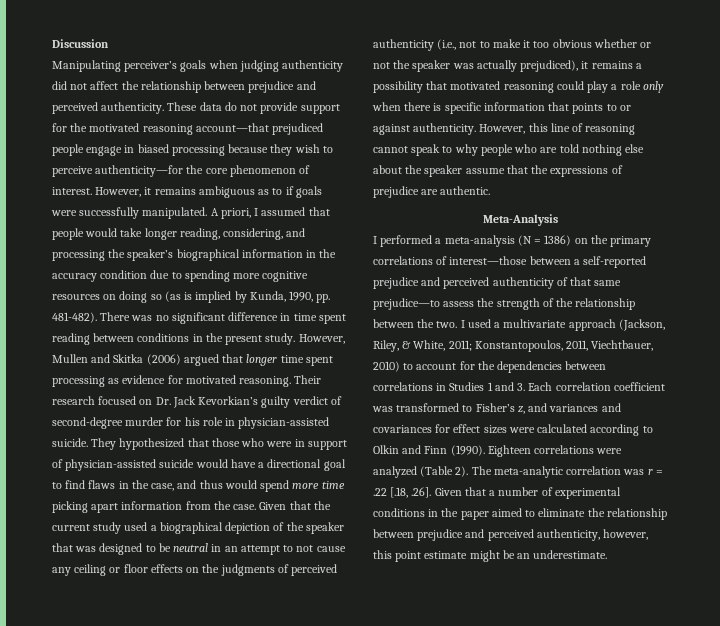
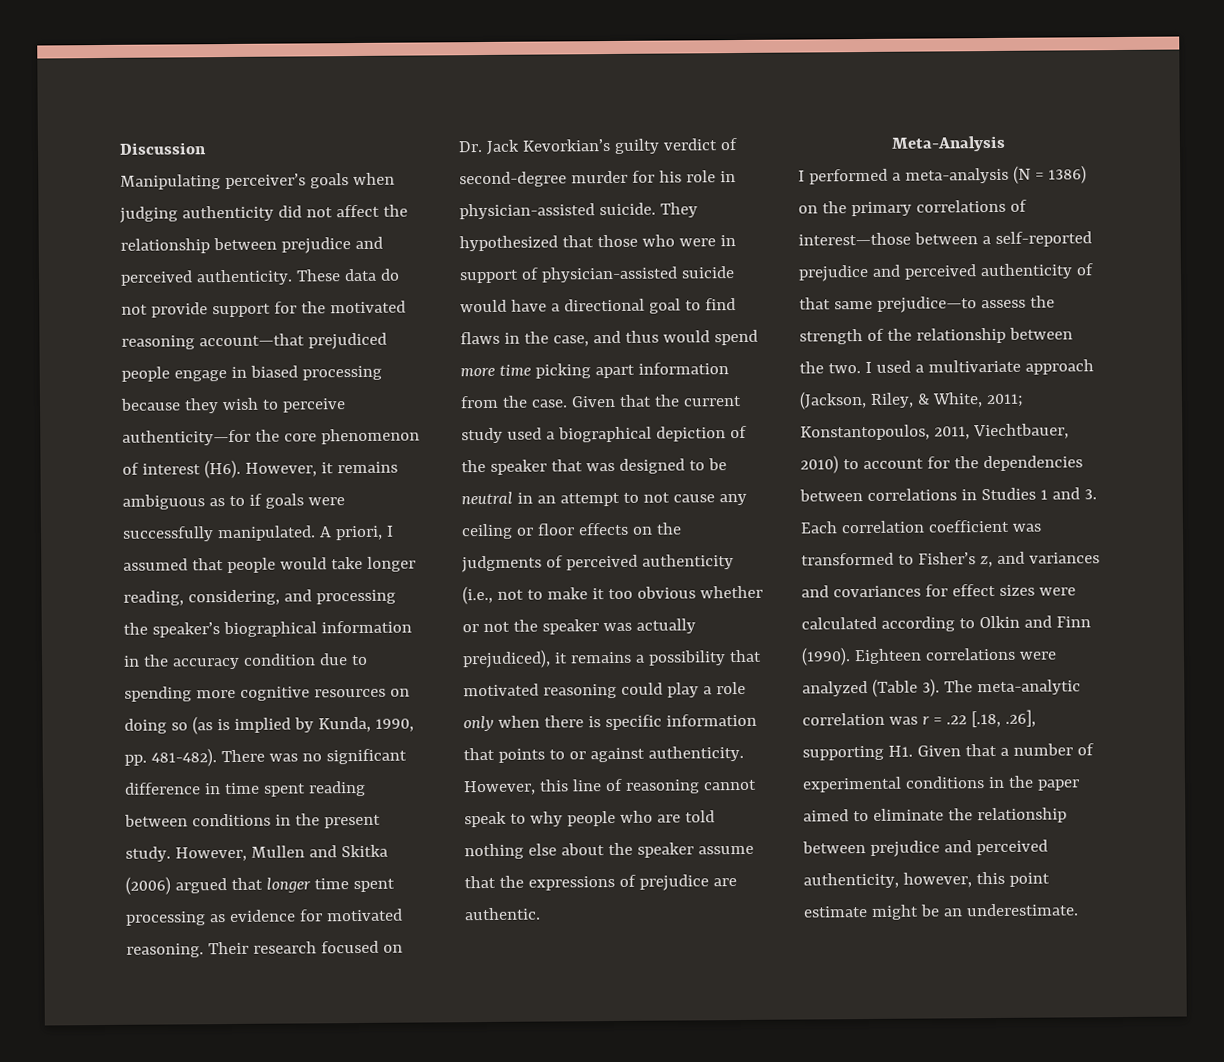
[52,187,92,195] interest. -> [141,459,241,479] interest (H6).
[455,466,469,477] 2). -> [921,678,940,697] 3).
[411,487,432,498] .26]. -> [1004,709,1036,727] [802,745,913,761] .26], supporting H1.

